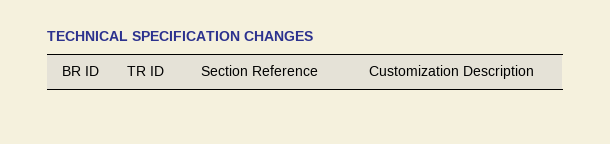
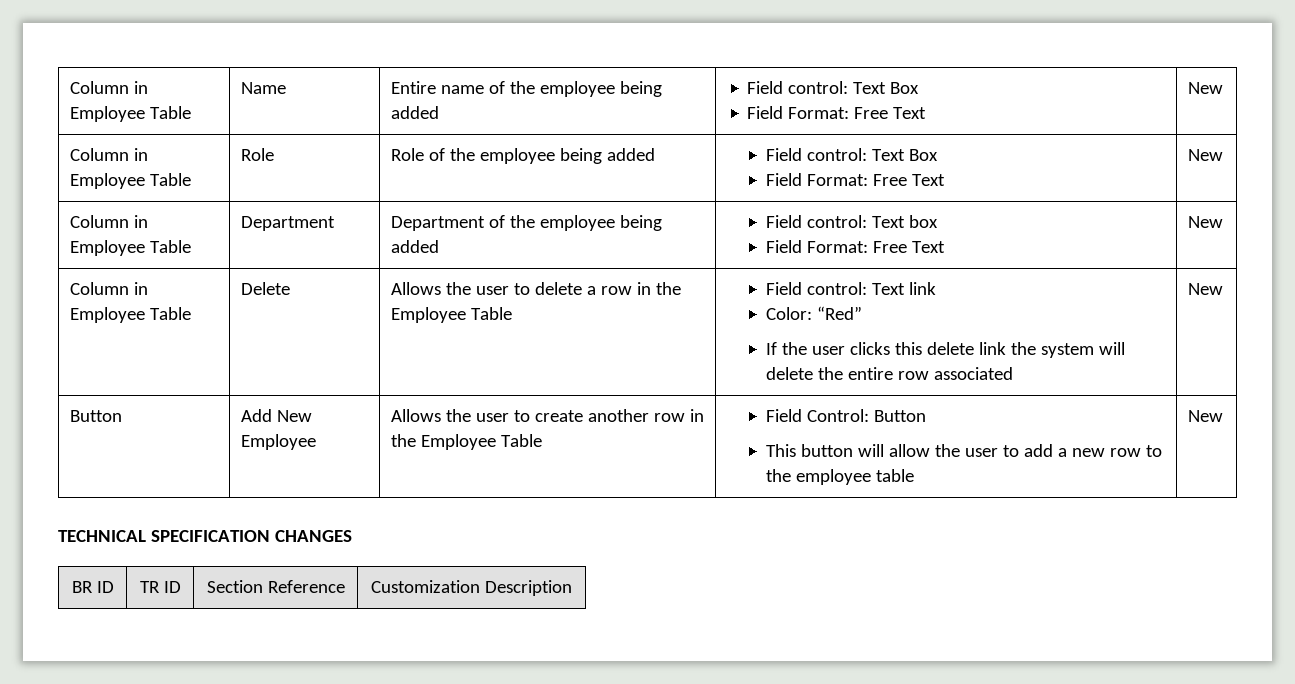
(47, 36) none -> [69,81,148,94] [69,106,191,122] [240,82,286,94] [390,81,662,97] [390,106,439,119] [747,81,920,94] [747,106,927,119] [1187,82,1223,94] [69,148,148,161] [69,173,191,189] [240,148,274,161] [390,148,655,164] [765,148,938,161] [765,173,945,186] [1187,149,1223,161] [69,215,148,228] [69,240,191,256] [240,216,335,231] [390,215,662,231] [390,240,439,253] [765,215,938,228] [765,240,945,253] [1187,216,1223,228] [69,282,148,295] [69,307,191,323] [240,282,290,295] [390,282,681,295] [390,307,512,323] [765,282,936,295] [765,306,862,320] [765,342,1125,358] [765,367,1013,380] [1187,283,1223,295] [69,410,122,422] [240,409,312,422] [240,434,316,450] [390,409,704,422] [390,434,542,450] [765,409,926,422] [765,444,1162,457] [765,469,914,485] [1187,410,1223,422] Column in Employee Table | Name | Entire name of the employee being added | Field control: Text Box // Field Format: Free Text | New // Column in Employee Table | Role | Role of the employee being added | Field control: Text Box // Field Format: Free Text | New // Column in Employee Table | Department | Department of the employee being added | Field control: Text box // Field Format: Free Text | New // Column in Employee Table | Delete | Allows the user to delete a row in the Employee Table | Field control: Text link // Color: “Red” // If the user clicks this delete link the system will delete the entire row associated | New // Button | Add New Employee | Allows the user to create another row in the Employee Table | Field Control: Button // This button will allow the user to add a new row to the employee table | New //

